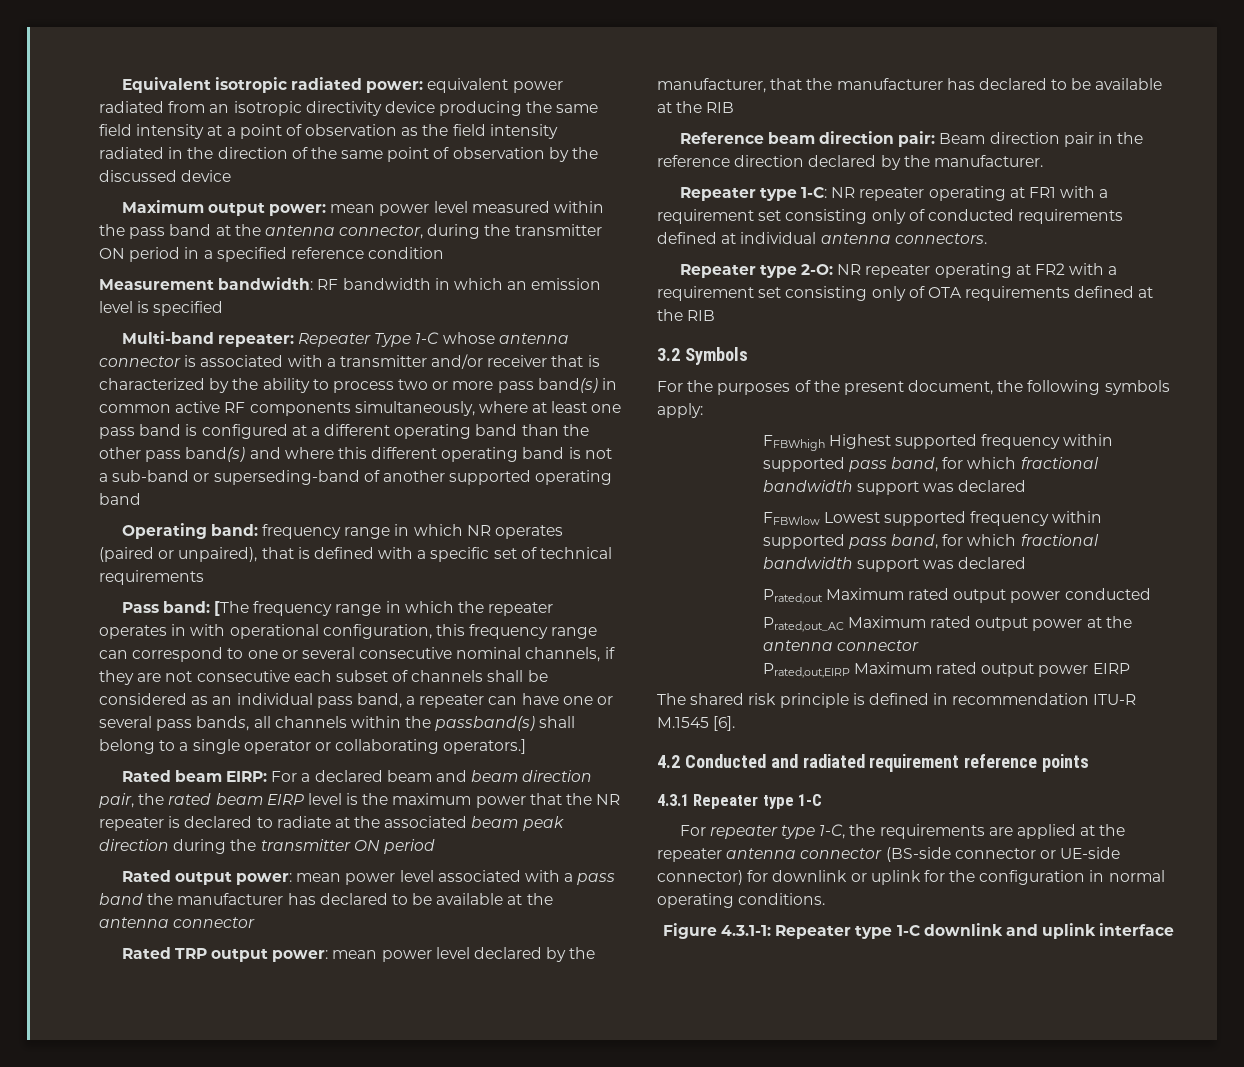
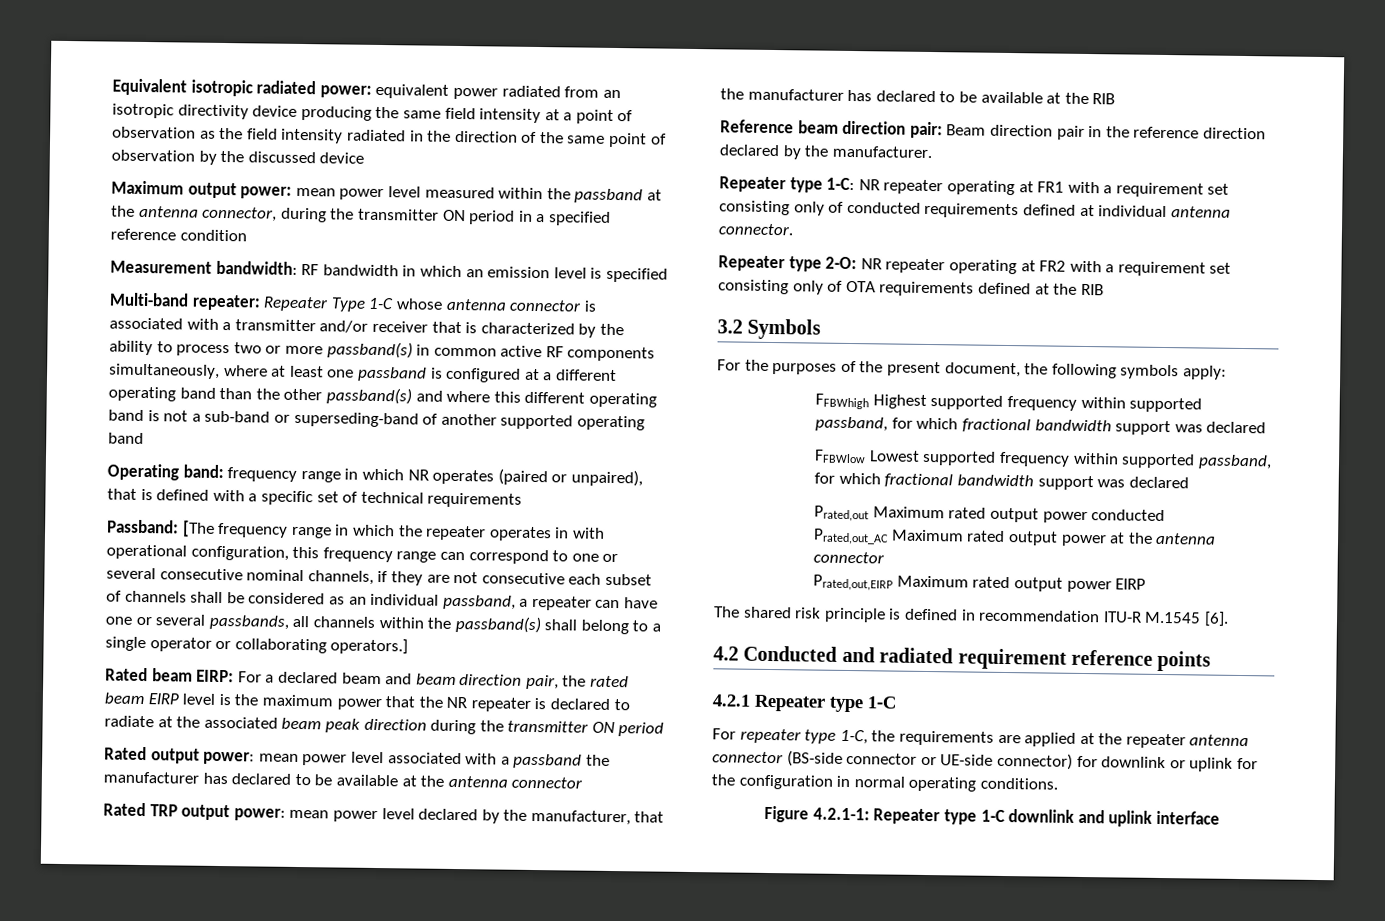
[129,224,212,239] pass band -> [574,188,644,204] passband
[497,378,598,393] pass band(s) -> [326,341,413,359] passband(s)
[99,424,182,439] pass band -> [356,366,427,382] passband
[145,447,246,462] pass band(s) -> [325,387,412,405] passband(s)
[121,601,210,613] Pass band: -> [107,519,179,534] Passband:
[316,693,402,708] pass band, -> [442,594,516,610] passband,
[156,716,250,731] pass bands, -> [208,614,289,630] passbands,
[577,873,616,885] [99,893,143,905] pass band -> [513,753,583,769] passband
[894,233,987,244] connectors. -> [718,223,794,236] connector.
[848,457,939,472] pass band, -> [815,416,889,432] passband,
[848,534,939,549] pass band, -> [1197,454,1272,470] passband,
[657,794,689,806] 4.3.1 -> [712,694,751,707] 4.2.1
[720,925,771,936] 4.3.1-1: -> [812,807,870,821] 4.2.1-1:

